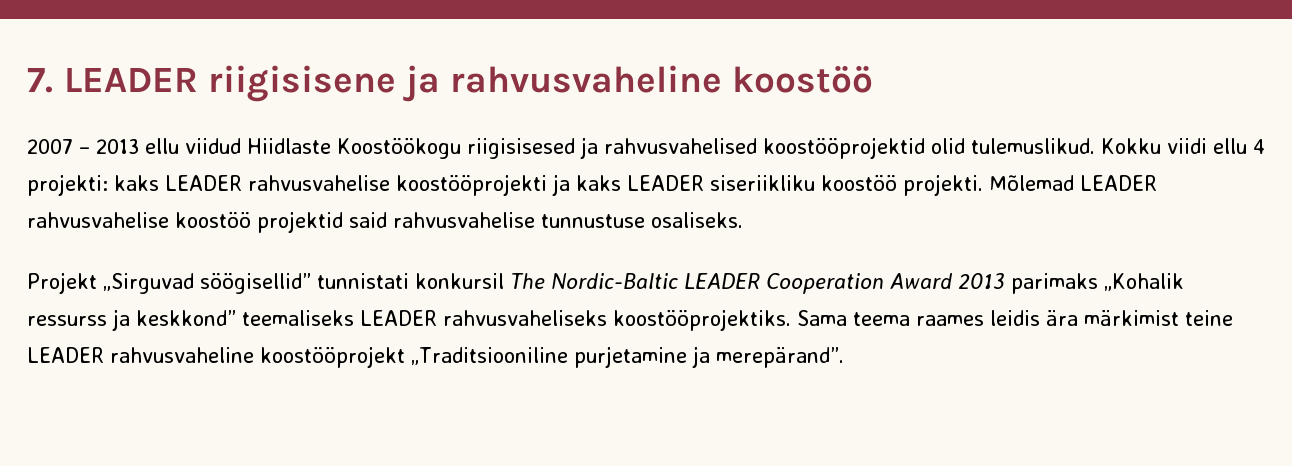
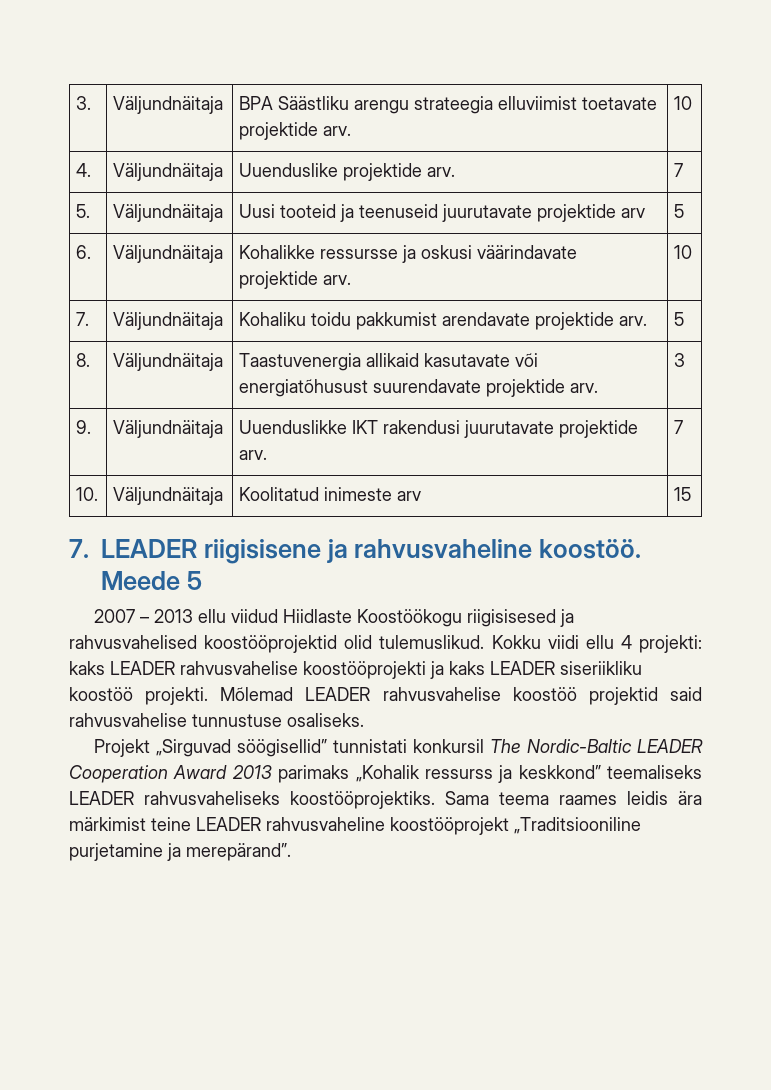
(27, 80) none -> [76,96,92,110] [113,96,224,114] [239,96,658,114] [239,122,352,140] [674,96,693,110] [76,163,92,177] [113,163,224,181] [239,163,456,181] [674,163,684,177] [76,204,91,218] [113,204,224,222] [239,204,646,222] [674,204,685,218] [76,245,92,259] [113,245,224,263] [239,245,578,263] [239,271,352,289] [674,245,693,259] [76,312,90,326] [113,312,224,330] [239,312,648,330] [674,312,685,326] [76,353,91,367] [113,353,224,371] [239,353,539,371] [239,379,599,397] [674,353,686,367] [76,420,92,434] [113,420,224,438] [239,420,639,438] [239,450,268,460] [674,420,684,434] [76,487,99,501] [113,487,224,505] [239,487,422,501] [674,487,692,501] 3. | Väljundnäitaja | BPA Säästliku arengu strateegia elluviimist toetavate projektide arv. | 10 // 4. | Väljundnäitaja | Uuenduslike projektide arv. | 7 // 5. | Väljundnäitaja | Uusi tooteid ja teenuseid juurutavate projektide arv | 5 // 6. | Väljundnäitaja | Kohalikke ressursse ja oskusi väärindavate projektide arv. | 10 // 7. | Väljundnäitaja | Kohaliku toidu pakkumist arendavate projektide arv. | 5 // 8. | Väljundnäitaja | Taastuvenergia allikaid kasutavate või energiatõhusust suurendavate projektide arv. | 3 // 9. | Väljundnäitaja | Uuenduslikke IKT rakendusi juurutavate projektide arv. | 7 // 10. | Väljundnäitaja | Koolitatud inimeste arv | 15 //
[731,65,873,93] koostöö -> [539,539,642,559] [100,571,202,590] koostöö. Meede 5

